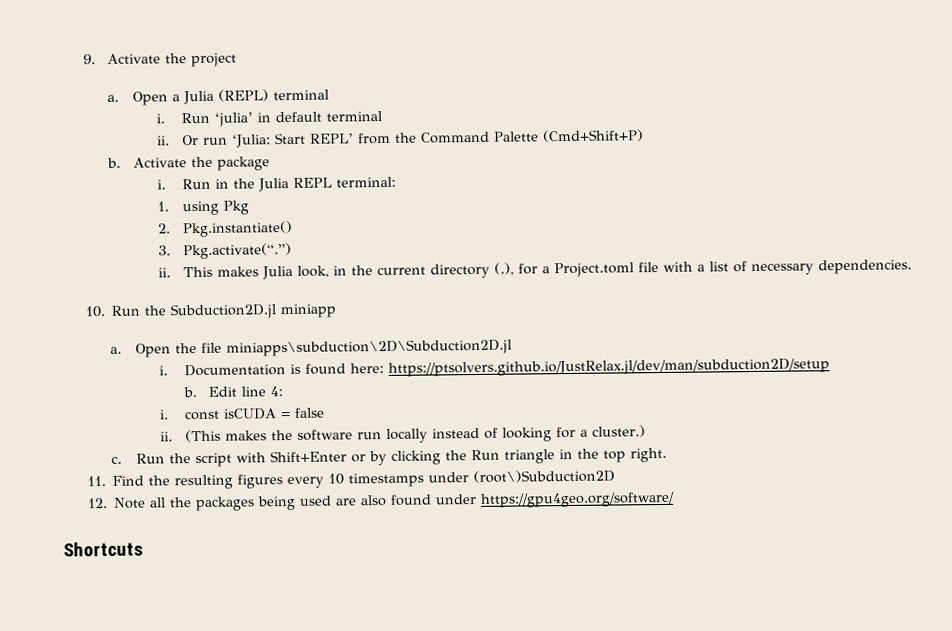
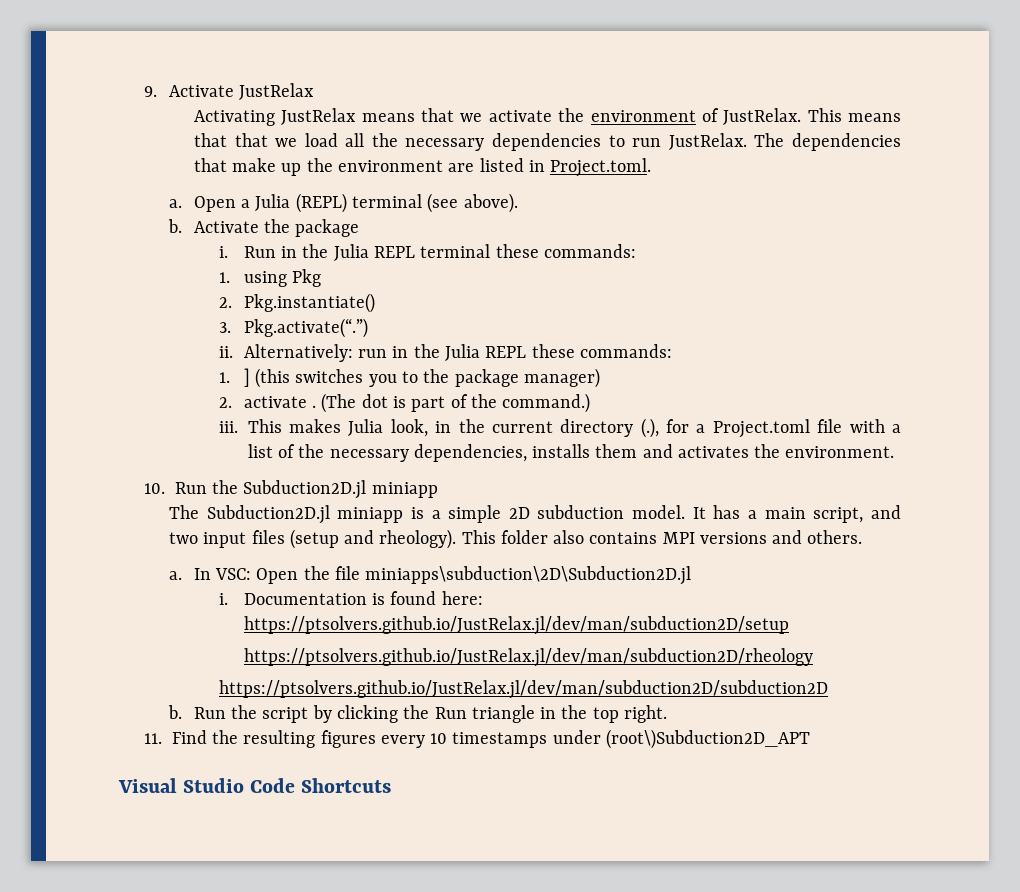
[165,52,238,68] the project -> [239,83,315,100] [193,108,902,126] [193,133,901,151] [193,158,652,177] JustRelax // Activating JustRelax means that we activate the environment of JustRelax. This means that that we load all the necessary dependencies to run JustRelax. The dependencies that make up the environment are listed in Project.toml.
[156,111,382,127] [157,129,644,148] // i. Run ‘julia’ in default terminal // ii. Or run ‘Julia: Start REPL’ from the Command Palette (Cmd+Shift+P) -> [427,193,518,213] (see above).
[335,176,396,188] terminal: -> [420,244,636,258] terminal these commands:
(172, 272) none -> [243,344,672,362] [218,368,600,388] [218,393,591,413] [218,421,238,433] Alternatively: run in the Julia REPL these commands: // 1. ] (this switches you to the package manager) // 2. activate . (The dot is part of the command.) // iii.
[750,259,912,276] necessary dependencies. -> [298,444,895,462] the necessary dependencies, installs them and activates the environment.
[110,346,123,354] // a. -> [168,505,902,524] [168,529,863,549] [168,568,252,580] // The Subduction2D.jl miniapp is a simple 2D subduction model. It has a main script, and two input files (setup and rheology). This folder also contains MPI versions and others. // a. In VSC:
[182,386,284,398] [159,407,325,421] [160,425,646,443] [111,450,366,468] b. Edit line 4: // i. const isCUDA = false // ii. (This makes the software run locally instead of looking for a cluster.) // c. Run the script with Shift+Enter or -> [243,648,813,667] [218,680,828,699] [167,705,309,723] https://ptsolvers.github.io/JustRelax.jl/dev/man/subduction2D/rheology // https://ptsolvers.github.io/JustRelax.jl/dev/man/subduction2D/subduction2D // b. Run the script
[472,469,615,484] [86,491,675,512] (root\)Subduction2D // 12. Note all the packages being used are also found under https://gpu4geo.org/software/ // -> [605,729,810,749] [118,778,296,793] (root\)Subduction2D_APT // Visual Studio Code

